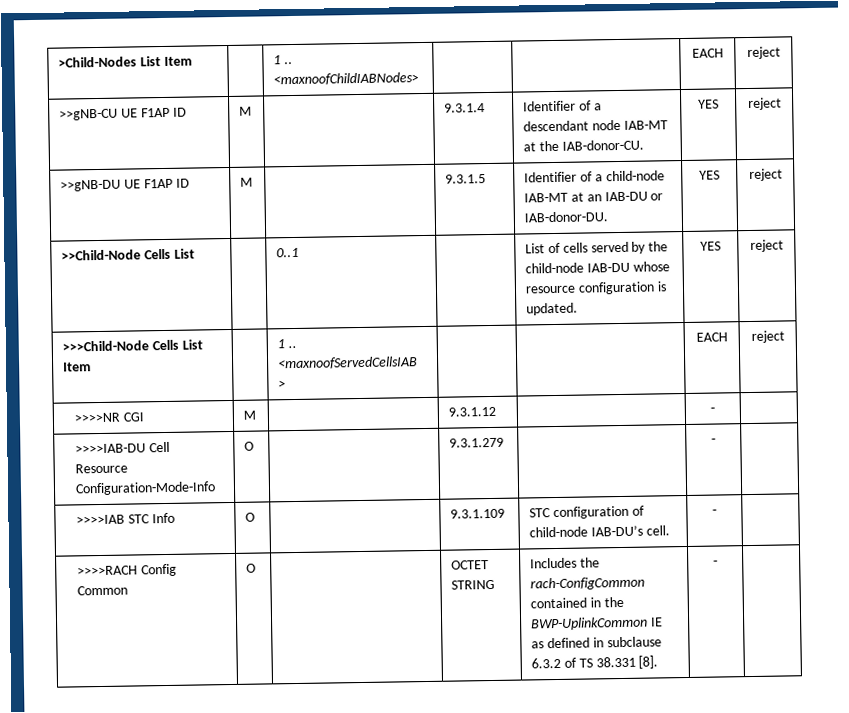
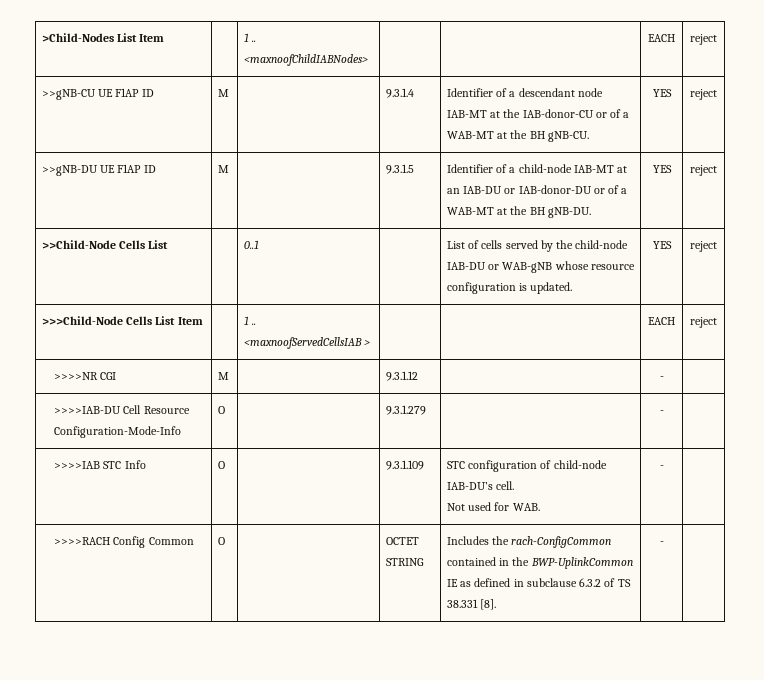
[561,139,644,151] IAB-donor-CU. -> [522,109,630,118] [446,130,589,142] IAB-donor-CU or of a WAB-MT at the BH gNB-CU.
[524,211,609,223] IAB-donor-DU. -> [518,185,628,194] [446,206,591,218] IAB-donor-DU or of a WAB-MT at the BH gNB-DU.
(631, 267) none -> [488,262,553,273] or WAB-gNB
(670, 530) none -> [446,502,540,511] // Not used for WAB.

